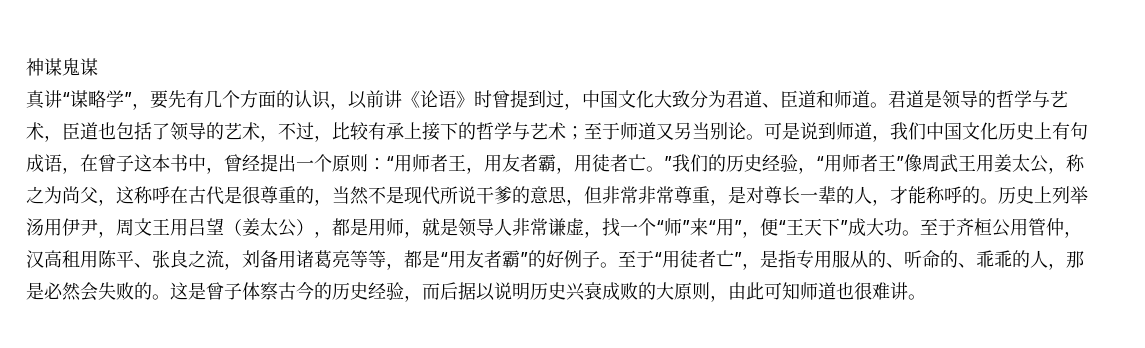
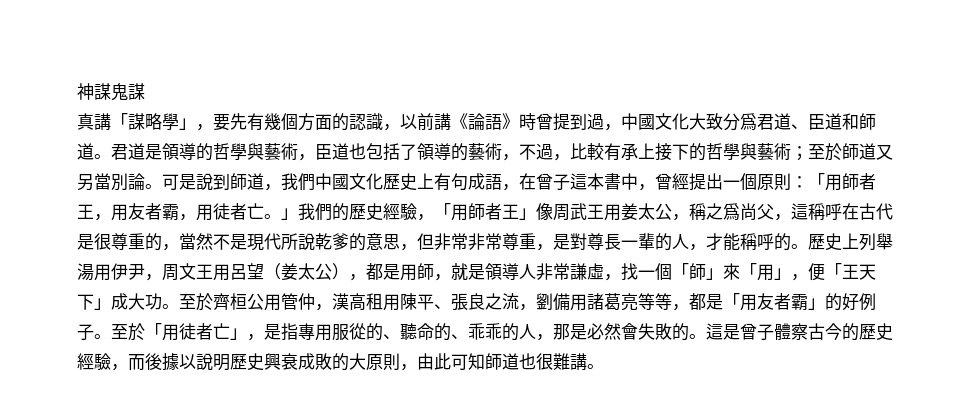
[44,58,98,76] 谋鬼谋 -> [94,83,145,101] 謀鬼謀
[44,90,618,110] 讲“谋略学”，要先有几个方面的认识，以前讲《论语》时曾提到过，中国 -> [94,113,655,131] 講「謀略學」，要先有幾個方面的認識，以前講《論語》時曾提到過，中國
[708,90,726,108] 为 -> [740,113,757,130] 爲
[834,90,852,108] 师 -> [859,113,876,130] 師
[942,90,1068,109] [26,122,1016,142] 领导的哲学与艺术，臣道也包括了领导的艺术，不过，比较有承上接下的哲学与艺术；至于师道又另当别论。可是说到师道，我们中国文化历 -> [162,143,893,161] [77,173,400,191] 領導的哲學與藝術，臣道也包括了領導的藝術，不過，比較有承上接下的哲學與藝術；至於師道又另當別論。可是說到師道，我們中國文化歷
[44,154,62,172] 语 -> [485,173,502,190] 語
[134,154,430,174] 这本书中，曾经提出一个原则：“用师 -> [570,173,859,191] 這本書中，曾經提出一個原則：「用師
[664,154,904,174] ”我们的历史经验，“用师者王” -> [281,203,536,221] 」我們的歷史經驗，「用師者王」
[1066,154,1085,172] [26,186,153,206] 称之为尚父，这称 -> [689,203,825,221] 稱之爲尚父，這稱
[332,186,494,205] 当然不是现代所说干 -> [179,233,332,251] 當然不是現代所說乾
[746,186,1088,206] [26,218,44,236] 对尊长一辈的人，才能称呼的。历史上列举汤 -> [570,233,893,251] [77,263,94,281] 對尊長一輩的人，才能稱呼的。歷史上列舉湯
[188,218,206,236] 吕 -> [230,264,247,280] 呂
[386,218,848,238] 师，就是领导人非常谦虚，找一个“师”来“用”，便“王天下” -> [417,263,876,281] [77,294,111,310] 師，就是領導人非常謙虛，找一個「師」來「用」，便「王天下」
[938,218,974,236] 于齐 -> [196,293,230,311] 於齊
[26,250,314,270] 汉高租用陈平、张良之流，刘备用诸 -> [332,293,604,311] 漢高租用陳平、張良之流，劉備用諸
[440,250,528,268] “用友者霸” -> [723,293,825,311] 「用友者霸」
[636,250,922,270] 于“用徒者亡”，是指专用服从的、听 -> [128,323,417,341] 於「用徒者亡」，是指專用服從的、聽
[80,282,908,302] 会失败的。这是曾子体察古今的历史经验，而后据以说明历史兴衰成败的大原则，由此可知师道也很难讲 -> [621,323,893,341] [77,353,587,371] 會失敗的。這是曾子體察古今的歷史經驗，而後據以說明歷史興衰成敗的大原則，由此可知師道也很難講

